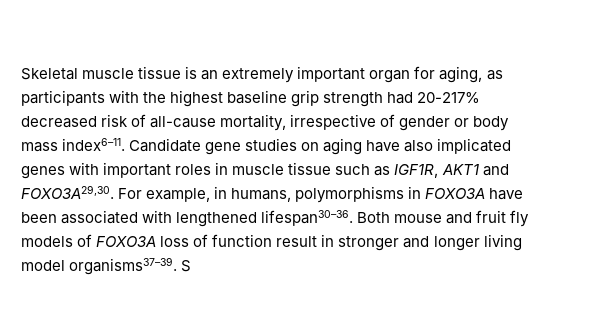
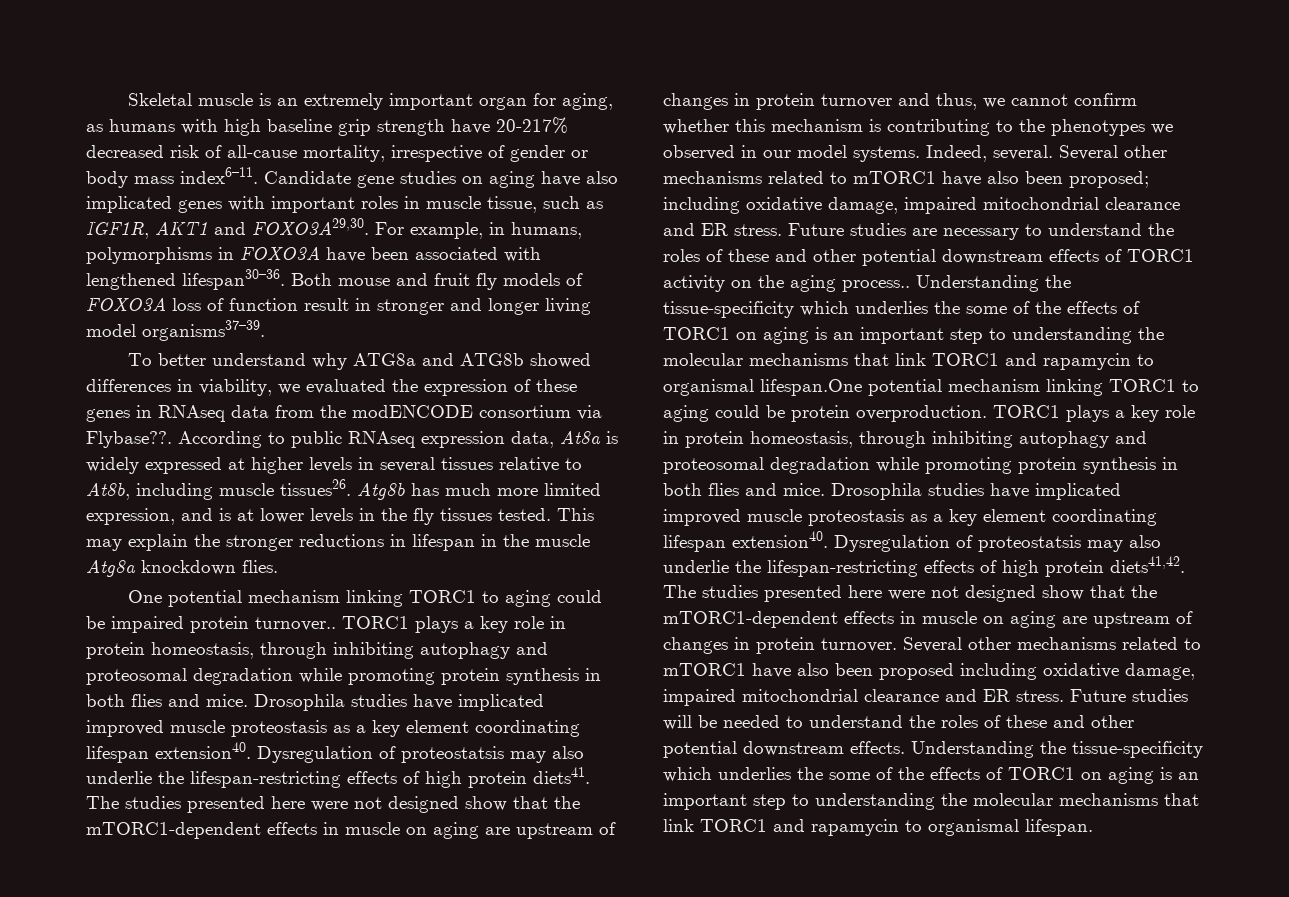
[138,66,182,79] tissue -> (254, 99) none
[21,90,224,107] participants with the highest -> [109,119,261,136] humans with high
[387,92,414,104] had -> [451,119,490,134] have
[288,162,332,175] tissue -> [487,196,537,213] tissue,
[181,260,192,272] S -> [128,353,592,370] [86,379,577,396] [86,405,602,422] [86,430,618,448] [86,457,582,474] [86,479,601,500] [86,508,594,525] [86,534,590,551] [86,559,278,577] [128,590,603,607] [86,616,566,633] [86,642,548,659] [86,668,601,685] [86,694,544,711] [86,720,580,737] [86,742,584,763] [86,767,590,788] [86,796,580,813] [86,822,616,839] [663,93,1137,110] [663,119,1173,136] [663,145,1167,162] [663,171,1149,188] [663,197,1180,214] [663,223,1174,240] [663,249,1194,266] [663,275,1071,292] [663,301,1140,318] [663,327,1164,344] [663,353,1154,370] [663,379,1199,396] [663,405,1195,422] [663,431,1147,448] [663,457,1178,474] [663,483,1121,500] [663,509,1157,526] [663,531,1161,552] [663,556,1185,577] [663,585,1157,602] [663,611,1193,628] [663,637,1201,654] [663,663,1195,680] [663,689,1188,706] [663,715,1134,730] [663,741,1203,758] [663,767,1199,784] [663,793,1199,810] [663,819,1093,836] // To better understand why ATG8a and ATG8b showed differences in viability, we evaluated the expression of these genes in RNAseq data from the modENCODE consortium via Flybase??. According to public RNAseq expression data, At8a is widely expressed at higher levels in several tissues relative to At8b, including muscle tissues26. Atg8b has much more limited expression, and is at lower levels in the fly tissues tested. This may explain the stronger reductions in lifespan in the muscle Atg8a knockdown flies. // One potential mechanism linking TORC1 to aging could be impaired protein turnover.. TORC1 plays a key role in protein homeostasis, through inhibiting autophagy and proteosomal degradation while promoting protein synthesis in both flies and mice. Drosophila studies have implicated improved muscle proteostasis as a key element coordinating lifespan extension40. Dysregulation of proteostatsis may also underlie the lifespan-restricting effects of high protein diets41. The studies presented here were not designed show that the mTORC1-dependent effects in muscle on aging are upstream of changes in protein turnover and thus, we cannot confirm whether this mechanism is contributing to the phenotypes we observed in our model systems. Indeed, several. Several other mechanisms related to mTORC1 have also been proposed; including oxidative damage, impaired mitochondrial clearance and ER stress. Future studies are necessary to understand the roles of these and other potential downstream effects of TORC1 activity on the aging process.. Understanding the tissue-specificity which underlies the some of the effects of TORC1 on aging is an important step to understanding the molecular mechanisms that link TORC1 and rapamycin to organismal lifespan.One potential mechanism linking TORC1 to aging could be protein overproduction. TORC1 plays a key role in protein homeostasis, through inhibiting autophagy and proteosomal degradation while promoting protein synthesis in both flies and mice. Drosophila studies have implicated improved muscle proteostasis as a key element coordinating lifespan extension40. Dysregulation of proteostatsis may also underlie the lifespan-restricting effects of high protein diets41,42. The studies presented here were not designed show that the mTORC1-dependent effects in muscle on aging are upstream of changes in protein turnover. Several other mechanisms related to mTORC1 have also been proposed including oxidative damage, impaired mitochondrial clearance and ER stress. Future studies will be needed to understand the roles of these and other potential downstream effects. Understanding the tissue-specificity which underlies the some of the effects of TORC1 on aging is an important step to understanding the molecular mechanisms that link TORC1 and rapamycin to organismal lifespan.

